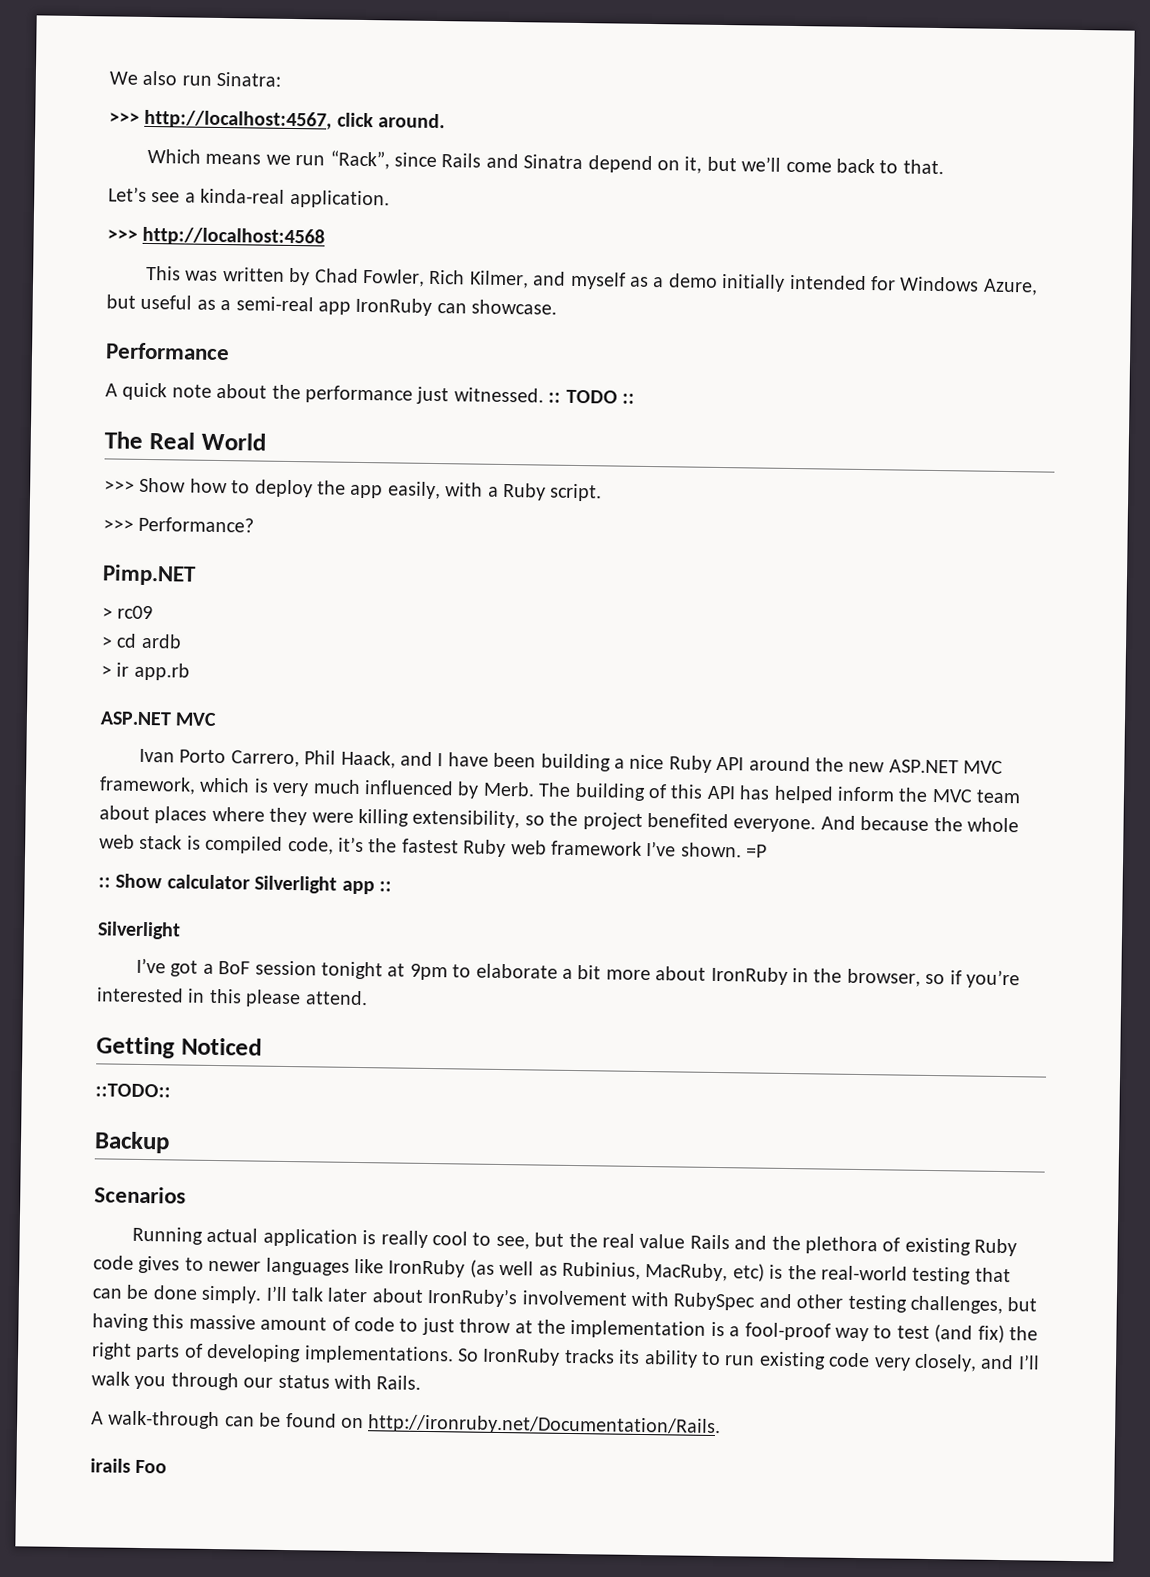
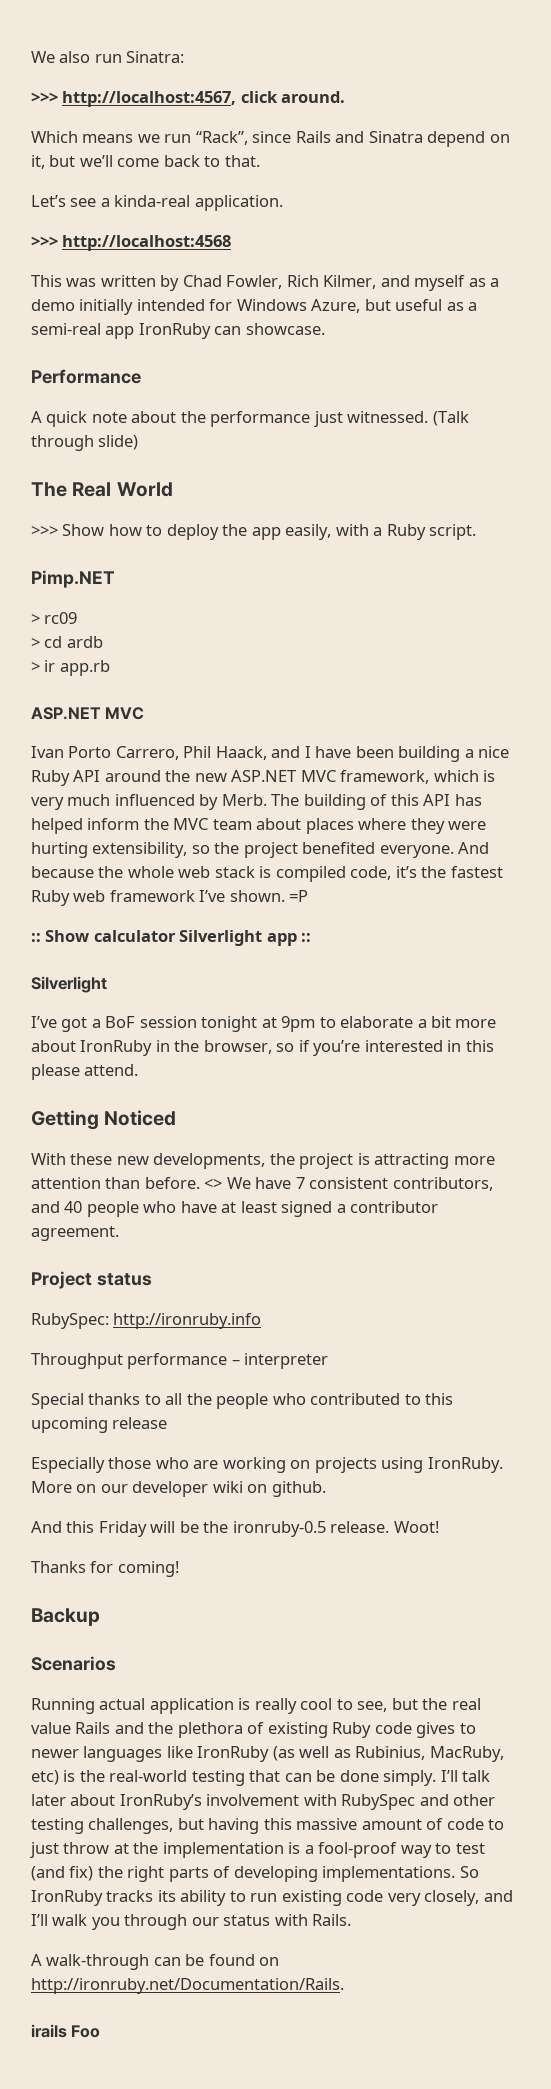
[548,389,635,404] :: TODO :: -> [432,411,469,426] [31,435,139,451] (Talk through slide)
[103,516,255,533] // >>> Performance? -> (477, 532) none
[358,808,409,827] killing -> [31,842,88,858] hurting
[95,1083,171,1098] ::TODO:: -> [31,1153,495,1169] [31,1177,493,1191] [31,1201,439,1217] [31,1226,119,1241] [31,1271,152,1289] [31,1313,262,1329] [31,1353,329,1369] [31,1393,454,1409] [31,1417,168,1433] [31,1457,503,1473] [31,1481,326,1497] [31,1521,439,1537] [31,1561,179,1577] With these new developments, the project is attracting more attention than before. <> We have 7 consistent contributors, and 40 people who have at least signed a contributor agreement. // Project status // RubySpec: http://ironruby.info // Throughput performance – interpreter // Special thanks to all the people who contributed to this upcoming release // Especially those who are working on projects using IronRuby. More on our developer wiki on github. // And this Friday will be the ironruby-0.5 release. Woot! // Thanks for coming!

